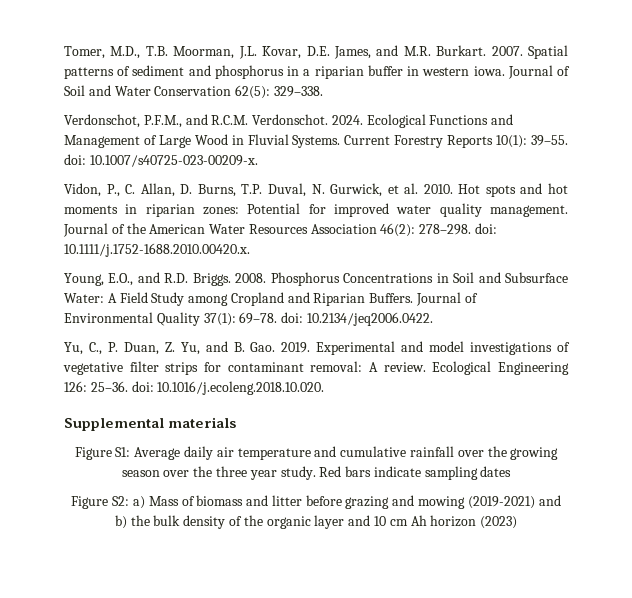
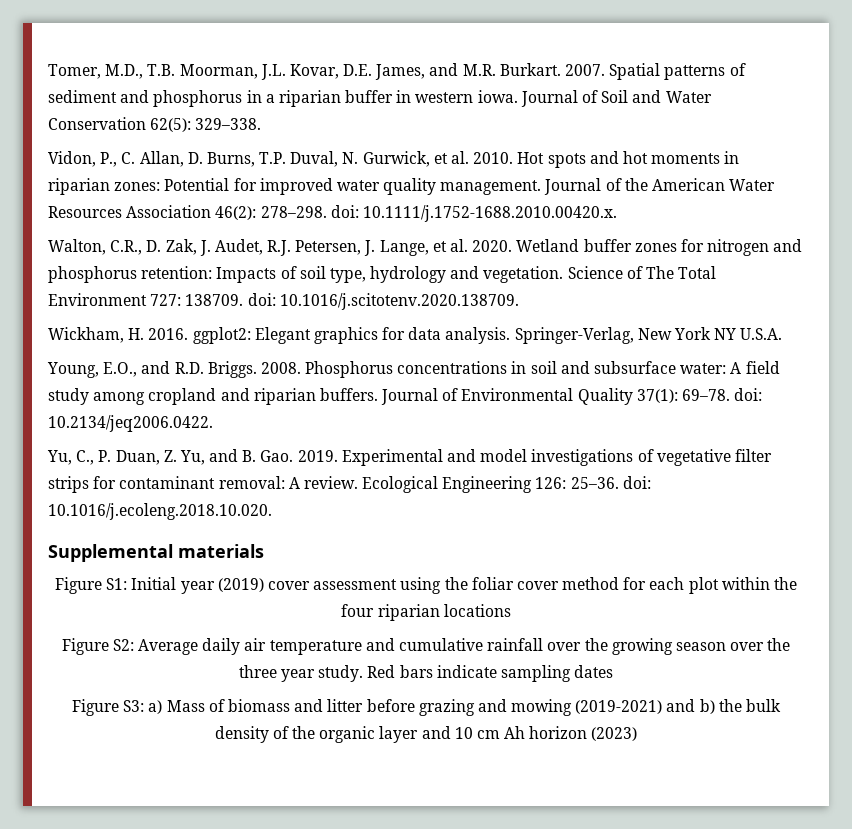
[64,114,514,128] [64,134,568,148] [64,154,258,167] // Verdonschot, P.F.M., and R.C.M. Verdonschot. 2024. Ecological Functions and Management of Large Wood in Fluvial Systems. Current Forestry Reports 10(1): 39–55. doi: 10.1007/s40725-023-00209-x. -> (262, 124) none
(250, 250) none -> [48,239,803,256] [48,266,717,283] [48,293,519,310] [48,327,783,344] // Walton, C.R., D. Zak, J. Audet, R.J. Petersen, J. Lange, et al. 2020. Wetland buffer zones for nitrogen and phosphorus retention: Impacts of soil type, hydrology and vegetation. Science of The Total Environment 727: 138709. doi: 10.1016/j.scitotenv.2020.138709. // Wickham, H. 2016. ggplot2: Elegant graphics for data analysis. Springer-Verlag, New York NY U.S.A.
[343,272,568,283] [64,292,414,306] Concentrations in Soil and Subsurface Water: A Field Study among Cropland and Riparian Buffers. -> [397,361,780,374] [48,388,378,405] concentrations in soil and subsurface water: A field study among cropland and riparian buffers.
(131, 452) none -> [131,577,797,594] [341,604,511,621] [61,638,134,655] Initial year (2019) cover assessment using the foliar cover method for each plot within the four riparian locations // Figure S2:
[112,496,130,506] S2: -> [123,700,145,712] S3:

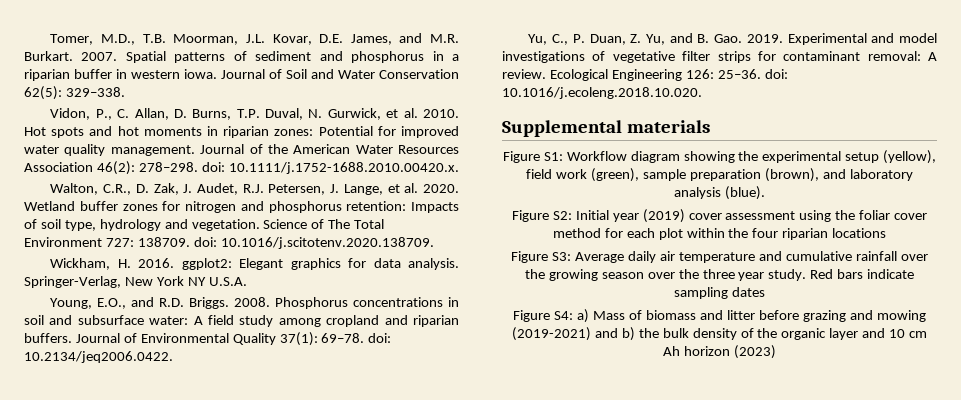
(128, 584) none -> [566,150,937,164] [526,168,913,182] [674,186,765,200] [511,210,572,222] Workflow diagram showing the experimental setup (yellow), field work (green), sample preparation (brown), and laboratory analysis (blue). // Figure S2:
[112,639,134,651] S2: -> [552,252,572,261] S3:
[123,700,145,712] S3: -> [554,311,574,320] S4:

